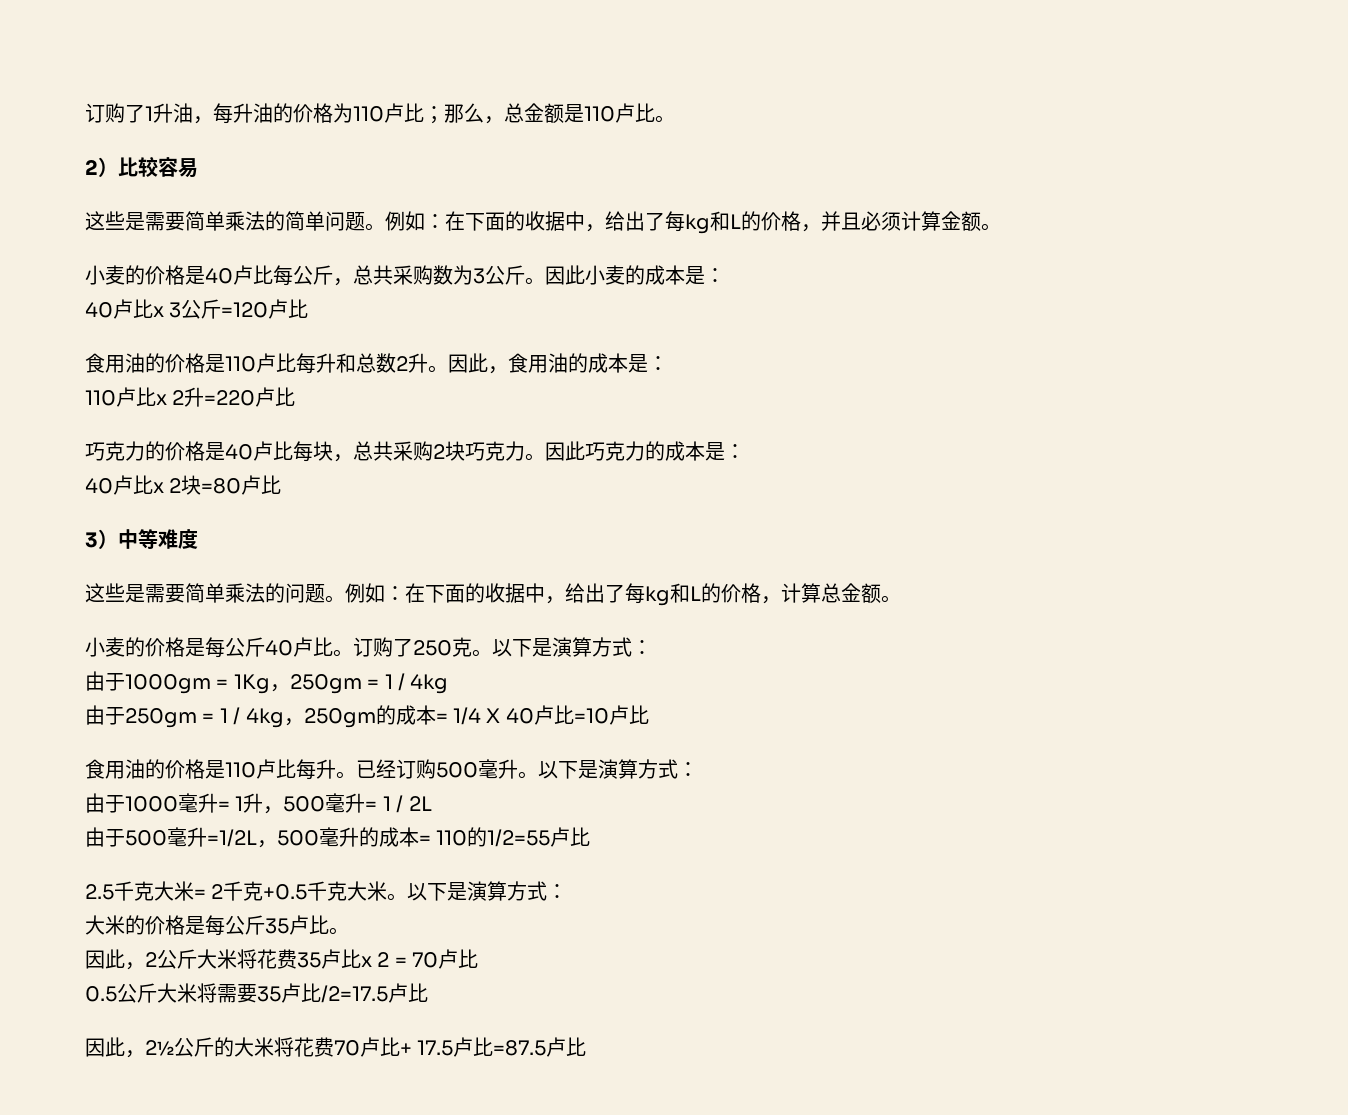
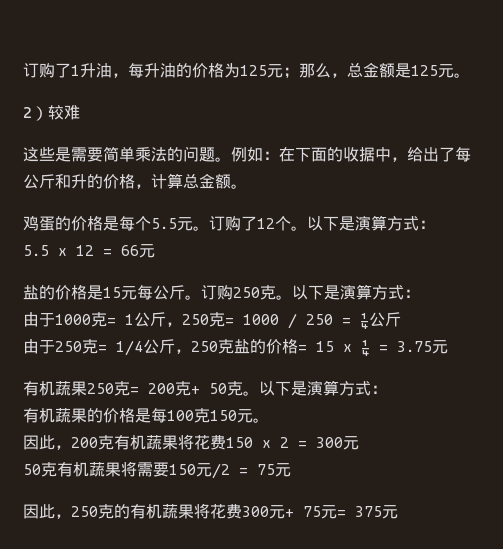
[353,103,424,123] 110卢比 -> [240,64,283,78] 125元
[584,103,655,123] 110卢比 -> [411,64,454,78] 125元
[118,156,198,178] [85,211,1001,234] [85,265,725,286] [85,299,309,319] [85,353,668,374] [85,387,296,407] [85,441,745,462] [85,475,282,495] [85,529,158,549] 比较容易 // 这些是需要简单乘法的简单问题。例如：在下面的收据中，给出了每kg和L的价格，并且必须计算金额。 // 小麦的价格是40卢比每公斤，总共采购数为3公斤。因此小麦的成本是： // 40卢比x 3公斤=120卢比 // 食用油的价格是110卢比每升和总数2升。因此，食用油的成本是： // 110卢比x 2升=220卢比 // 巧克力的价格是40卢比每块，总共采购2块巧克力。因此巧克力的成本是： // 40卢比x 2块=80卢比 // 3）中等 -> [48,105,64,120] 较
[178,529,198,549] 度 -> (80, 112) none
[645,583,701,606] kg和L -> [23,174,87,189] 公斤和升
[85,637,413,658] 小麦的价格是每公斤40卢比。订购了 -> [23,215,435,231] [23,244,155,258] [23,285,233,300] 鸡蛋的价格是每个5.5元。订购了12个。以下是演算方式： // 5.5 x 12 = 66元 // 盐的价格是15元每公斤。订购
[125,673,449,694] [85,705,649,728] [85,759,698,780] [85,793,432,814] [85,827,591,848] [85,881,568,901] [85,915,349,936] [85,949,479,970] [85,983,428,1003] [85,1037,587,1058] 1000gm = 1Kg，250gm = 1 / 4kg // 由于250gm = 1 / 4kg，250gm的成本= 1/4 X 40卢比=10卢比 // 食用油的价格是110卢比每升。已经订购500毫升。以下是演算方式： // 由于1000毫升= 1升，500毫升= 1 / 2L // 由于500毫升=1/2L，500毫升的成本= 110的1/2=55卢比 // 2.5千克大米= 2千克+0.5千克大米。以下是演算方式： // 大米的价格是每公斤35卢比。 // 因此，2公斤大米将花费35卢比x 2 = 70卢比 // 0.5公斤大米将需要35卢比/2=17.5卢比 // 因此，2½公斤的大米将花费70卢比+ 17.5卢比=87.5卢比 -> [55,312,401,329] [23,339,448,356] [23,380,387,396] [23,408,269,423] [23,434,359,450] [23,461,291,479] [23,503,398,519] 1000克= 1公斤，250克= 1000 / 250 = ¼公斤 // 由于250克= 1/4公斤，250克盐的价格= 15 x ¼ = 3.75元 // 有机蔬果250克= 200克+ 50克。以下是演算方式： // 有机蔬果的价格是每100克150元。 // 因此，200克有机蔬果将花费150 x 2 = 300元 // 50克有机蔬果将需要150元/2 = 75元 // 因此，250克的有机蔬果将花费300元+ 75元= 375元

